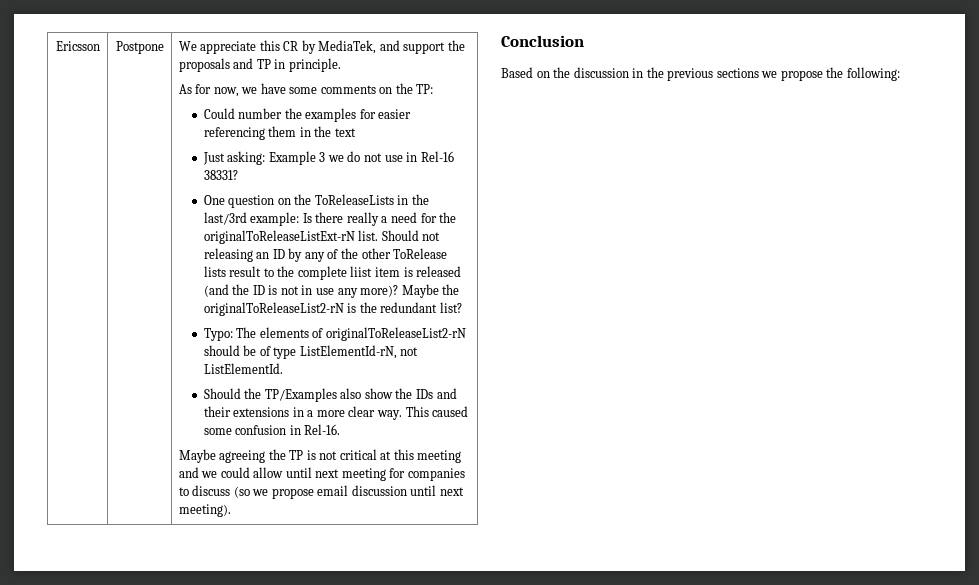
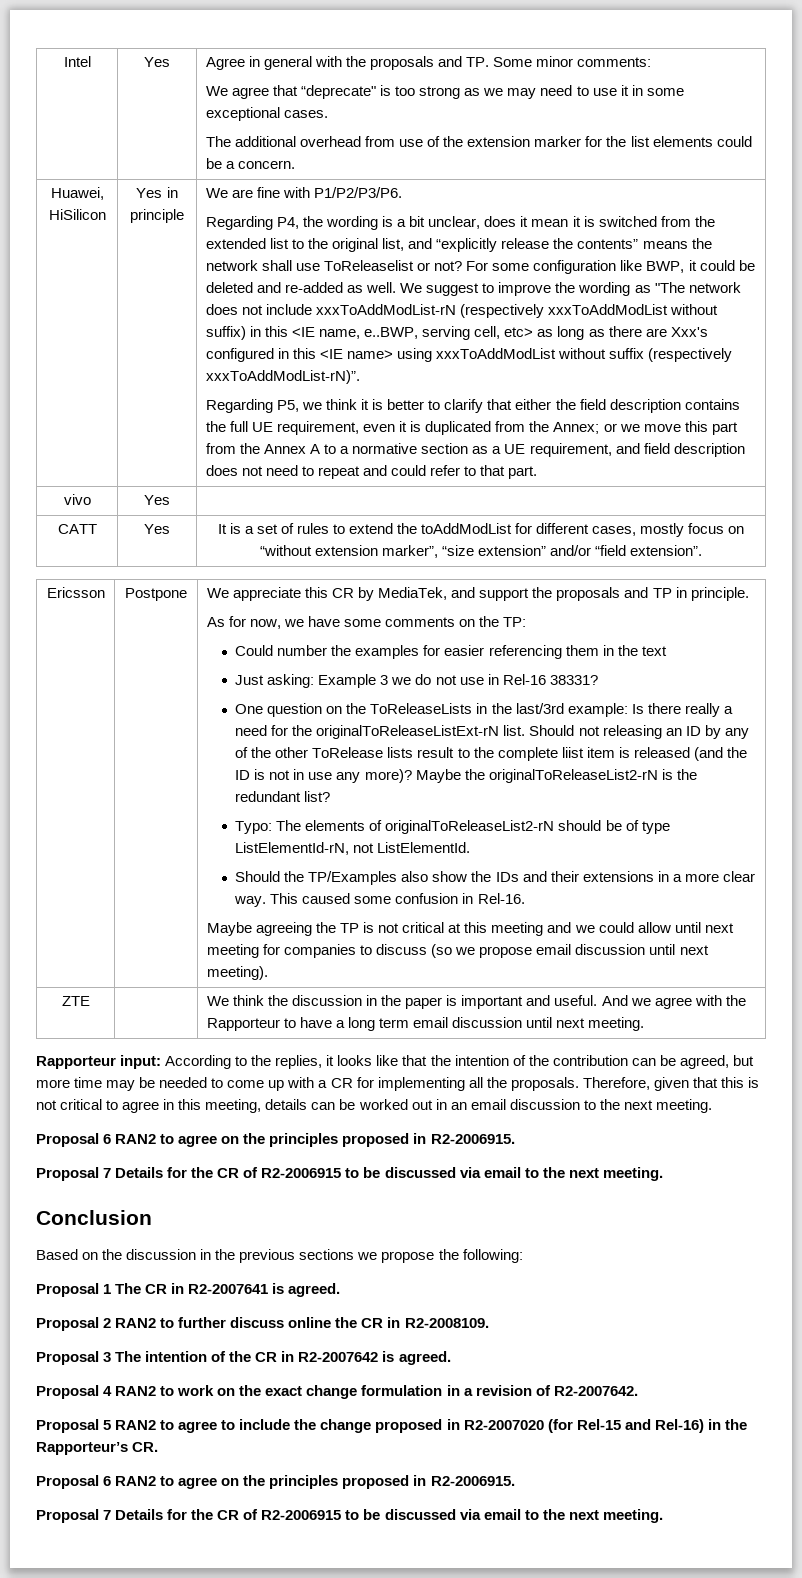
(55, 46) none -> [63,56,91,67] [144,57,170,67] [205,56,652,70] [205,85,684,99] [205,107,329,121] [205,136,752,147] [205,158,296,169] [50,187,104,200] [48,209,106,220] [136,187,178,198] [130,209,184,223] [205,187,403,198] [205,216,715,230] [205,238,712,252] [205,260,755,274] [205,282,741,296] [205,304,719,318] [205,326,708,340] [205,348,733,362] [205,370,360,384] [205,399,740,413] [205,421,738,435] [205,443,745,457] [205,465,538,479] [63,494,91,505] [144,495,170,505] [57,524,97,534] [144,524,170,534] [217,523,745,537] [259,545,703,558] Intel | Yes | Agree in general with the proposals and TP. Some minor comments: // We agree that “deprecate" is too strong as we may need to use it in some exceptional cases. // The additional overhead from use of the extension marker for the list elements could be a concern. // Huawei, HiSilicon | Yes in principle | We are fine with P1/P2/P3/P6. // Regarding P4, the wording is a bit unclear, does it mean it is switched from the extended list to the original list, and “explicitly release the contents” means the network shall use ToReleaselist or not? For some configuration like BWP, it could be deleted and re-added as well. We suggest to improve the wording as "The network does not include xxxToAddModList-rN (respectively xxxToAddModList without suffix) in this <IE name, e..BWP, serving cell, etc> as long as there are Xxx's configured in this <IE name> using xxxToAddModList without suffix (respectively xxxToAddModList-rN)”. // Regarding P5, we think it is better to clarify that either the field description contains the full UE requirement, even it is duplicated from the Annex; or we move this part from the Annex A to a normative section as a UE requirement, and field description does not need to repeat and could refer to that part. // vivo | Yes | // CATT | Yes | It is a set of rules to extend the toAddModList for different cases, mostly focus on “without extension marker”, “size extension” and/or “field extension”. //
(231, 510) none -> [61,996,90,1006] [206,995,746,1009] [206,1017,645,1031] [36,1055,754,1069] [36,1077,759,1091] [36,1099,712,1113] [36,1133,515,1147] [36,1167,663,1181] // ZTE | | We think the discussion in the paper is important and useful. And we agree with the Rapporteur to have a long term email discussion until next meeting. // Rapporteur input: According to the replies, it looks like that the intention of the contribution can be agreed, but more time may be needed to come up with a CR for implementing all the proposals. Therefore, given that this is not critical to agree in this meeting, details can be worked out in an email discussion to the next meeting. // Proposal 6 RAN2 to agree on the principles proposed in R2-2006915. // Proposal 7 Details for the CR of R2-2006915 to be discussed via email to the next meeting.
(900, 74) none -> [36,1283,341,1297] [36,1317,489,1331] [36,1351,451,1365] [36,1385,638,1399] [36,1419,747,1433] [36,1442,159,1455] [36,1475,515,1489] [36,1509,663,1523] // Proposal 1 The CR in R2-2007641 is agreed. // Proposal 2 RAN2 to further discuss online the CR in R2-2008109. // Proposal 3 The intention of the CR in R2-2007642 is agreed. // Proposal 4 RAN2 to work on the exact change formulation in a revision of R2-2007642. // Proposal 5 RAN2 to agree to include the change proposed in R2-2007020 (for Rel-15 and Rel-16) in the Rapporteur’s CR. // Proposal 6 RAN2 to agree on the principles proposed in R2-2006915. // Proposal 7 Details for the CR of R2-2006915 to be discussed via email to the next meeting.

